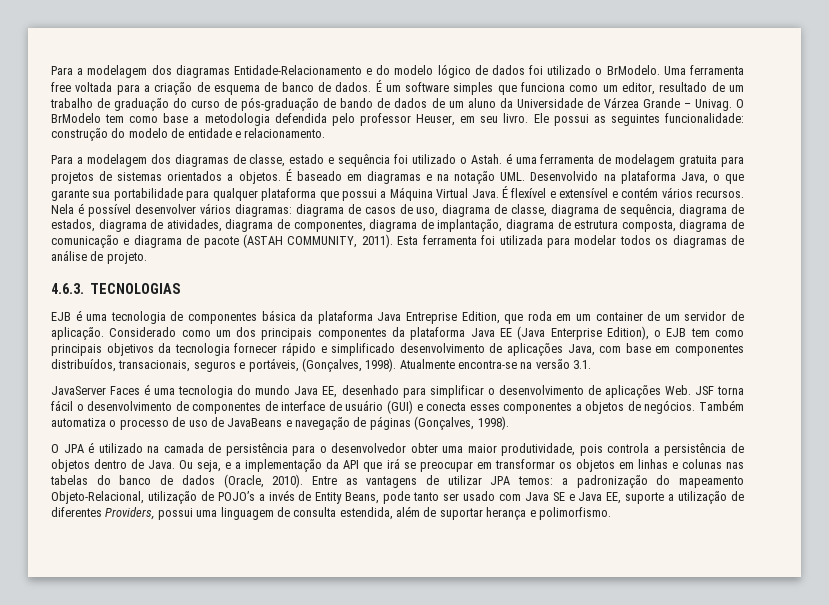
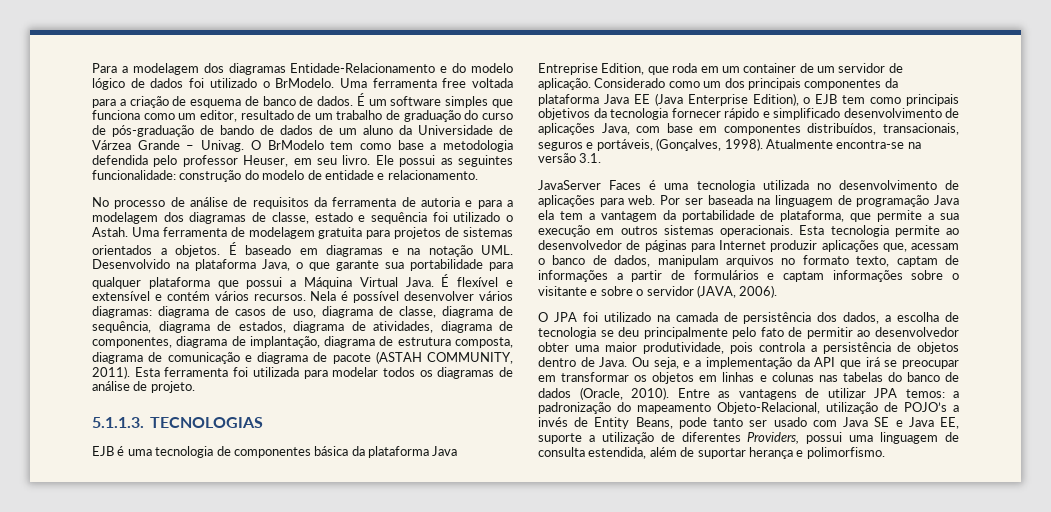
[51,155,73,164] Para -> [92,197,502,209] No processo de análise de requisitos da ferramenta de autoria e para
[505,153,537,164] é uma -> [131,227,159,237] Uma
[51,283,84,294] 4.6.3. -> [92,417,144,428] 5.1.1.3.
[237,385,744,398] [51,400,744,414] [51,416,509,430] do mundo Java EE, desenhado para simplificar o desenvolvimento de aplicações Web. JSF torna fácil o desenvolvimento de componentes de interface de usuário (GUI) e conecta esses componentes a objetos de negócios. Também automatiza o processo de uso de JavaBeans e navegação de páginas (Gonçalves, 1998). -> [762,180,959,190] [538,195,959,207] [538,210,960,222] [538,225,959,237] [538,240,959,252] [538,255,959,267] [538,270,959,282] [538,285,778,298] utilizada no desenvolvimento de aplicações para web. Por ser baseada na linguagem de programação Java ela tem a vantagem da portabilidade de plataforma, que permite a sua execução em outros sistemas operacionais. Esta tecnologia permite ao desenvolvedor de páginas para Internet produzir aplicações que, acessam o banco de dados, manipulam arquivos no formato texto, captam de informações a partir de formulários e captam informações sobre o visitante e sobre o servidor (JAVA, 2006).
[88,442,95,453] é -> [582,312,598,322] foi
[292,445,327,456] para o -> [817,312,959,324] [538,327,871,339] dos dados, a escolha de tecnologia se deu principalmente pelo fato de permitir ao

